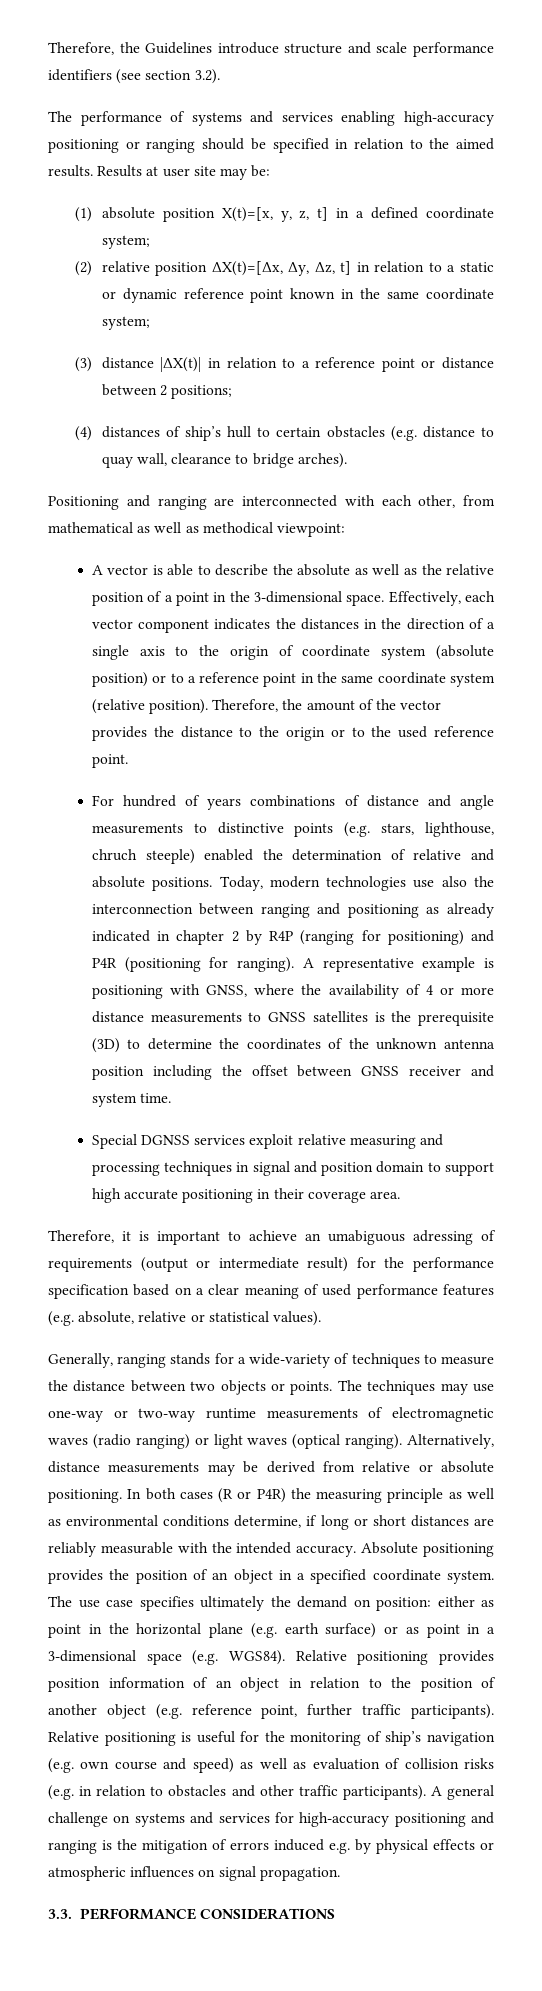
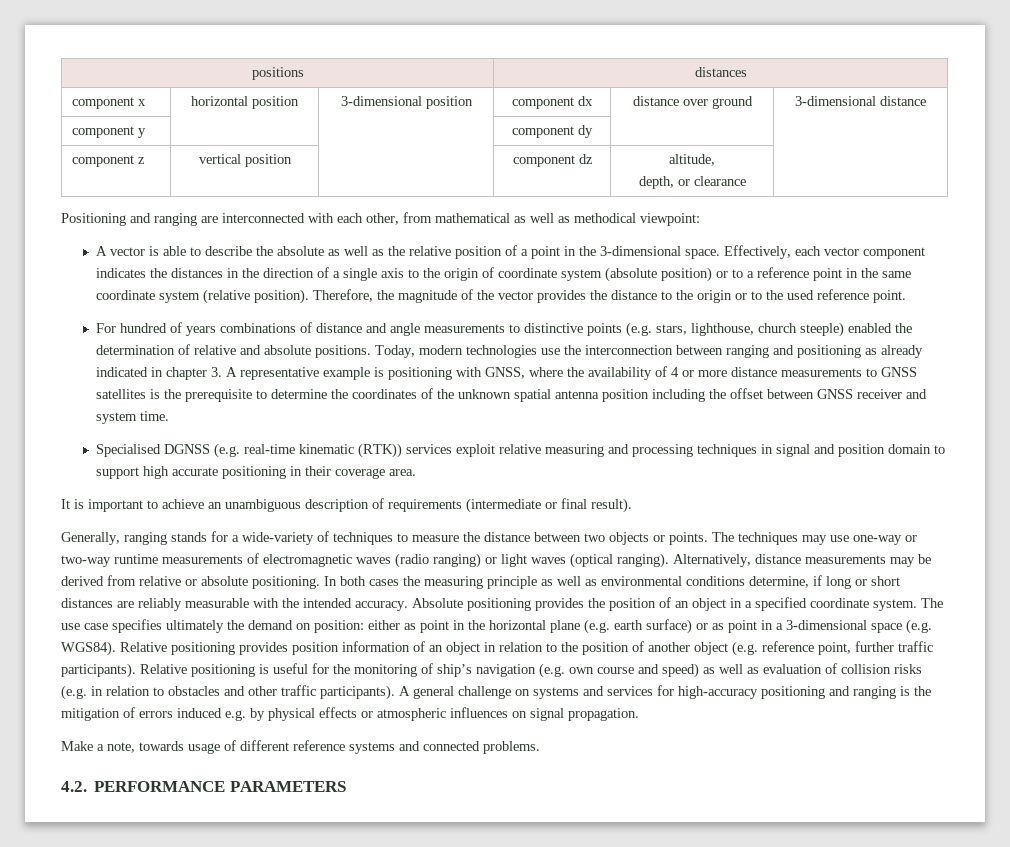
[48,42,494,57] [48,69,220,84] [48,111,494,126] [48,138,494,153] [48,165,271,180] [74,207,495,222] [101,235,150,249] [74,261,495,276] [101,288,494,303] [101,316,150,330] [74,357,494,372] [101,384,233,399] [74,426,495,441] [101,453,347,468] Therefore, the Guidelines introduce structure and scale performance identifiers (see section 3.2). // The performance of systems and services enabling high-accuracy positioning or ranging should be specified in relation to the aimed results. Results at user site may be: // (1) absolute position X(t)=[x, y, z, t] in a defined coordinate system; // (2) relative position ΔX(t)=[Δx, Δy, Δz, t] in relation to a static or dynamic reference point known in the same coordinate system; // (3) distance |ΔX(t)| in relation to a reference point or distance between 2 positions; // (4) distances of ship’s hull to certain obstacles (e.g. distance to quay wall, clearance to bridge arches). -> [251,67,304,80] [694,67,747,77] [72,97,147,109] [191,96,299,109] [340,96,473,109] [512,96,593,109] [632,96,753,109] [795,96,926,106] [72,126,147,138] [512,125,593,138] [72,155,146,167] [198,154,292,167] [512,154,593,167] [669,154,715,166] [638,176,746,189] positions | distances // component x | horizontal position | 3-dimensional position | component dx | distance over ground | 3-dimensional distance // component y | | | component dy | | // component z | vertical position | | component dz | altitude, // depth, or clearance |
[306,700,355,711] amount -> [397,290,457,303] magnitude
[91,849,137,861] chruch -> [757,323,797,333] church
[441,876,467,887] also -> (560, 351) none
[231,930,494,945] [91,957,295,972] 2 by R4P (ranging for positioning) and P4R (positioning for ranging). -> [210,367,222,377] 3.
[91,1038,120,1053] (3D) -> (252, 395) none
(438, 1044) none -> [513,389,551,402] spatial
[91,1134,191,1149] Special DGNSS -> [95,443,402,458] Specialised DGNSS (e.g. real-time kinematic (RTK))
[48,1230,131,1243] Therefore, it -> [61,499,70,509] It
[328,1230,496,1245] [48,1257,494,1272] [48,1284,494,1299] [48,1311,321,1326] umabiguous adressing of requirements (output or intermediate result) for the performance specification based on a clear meaning of used performance features (e.g. absolute, relative or statistical values). -> [225,498,632,513] unambiguous description of requirements (intermediate or final result).
[218,1488,286,1503] (R or P4R) -> (399, 582) none
[48,1908,335,1920] 3.3. PERFORMANCE CONSIDERATIONS -> [61,740,540,754] [61,781,346,792] Make a note, towards usage of different reference systems and connected problems. // 4.2. PERFORMANCE PARAMETERS

